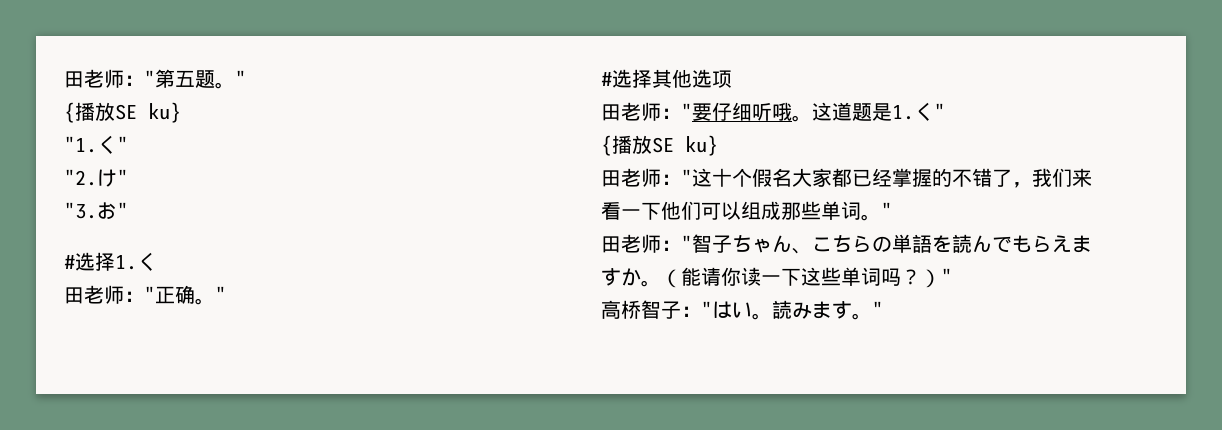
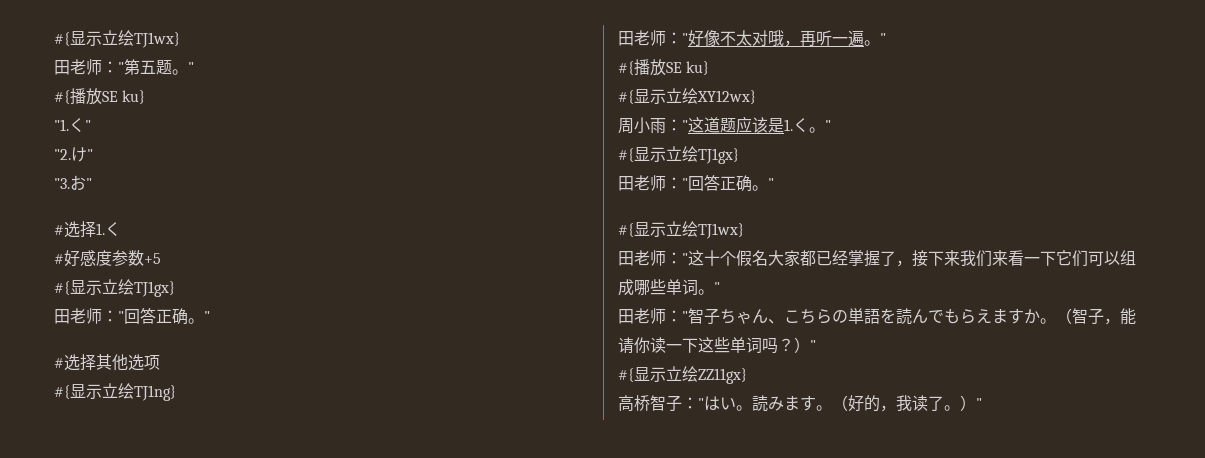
(64, 79) none -> [54,30,180,48] #{显示立绘TJ1wx} //
[64,102,75,123] { -> [54,90,70,104] #{
[64,285,155,304] // 田老师：" -> [54,250,161,267] [54,279,175,297] [54,308,156,324] // #好感度参数+5 // #{显示立绘TJ1gx} // 田老师："回答
[601,102,945,122] [601,135,718,156] // 田老师："要仔细听哦。这道题是1.く" // {播放SE ku} -> [54,383,176,401] [618,30,886,47] [618,59,710,76] [618,88,756,104] [618,116,831,134] [618,146,739,164] [618,175,774,192] [618,221,744,239] // #{显示立绘TJ1ng} // 田老师："好像不太对哦，再听一遍。" // #{播放SE ku} // #{显示立绘XY12wx} // 周小雨："这道题应该是1.く。" // #{显示立绘TJ1gx} // 田老师："回答正确。" // #{显示立绘TJ1wx}
[932,168,1032,188] 的不错了， -> [880,250,960,267] 了，接下来
[661,201,681,220] 他 -> [1056,250,1072,266] 它
[781,202,801,220] 那 -> [634,279,650,296] 哪
(681, 278) none -> [1072,308,1120,325] 智子，
(952, 276) none -> [618,366,747,384] // #{显示立绘ZZ11gx}
(872, 316) none -> [832,395,976,412] （好的，我读了。）

